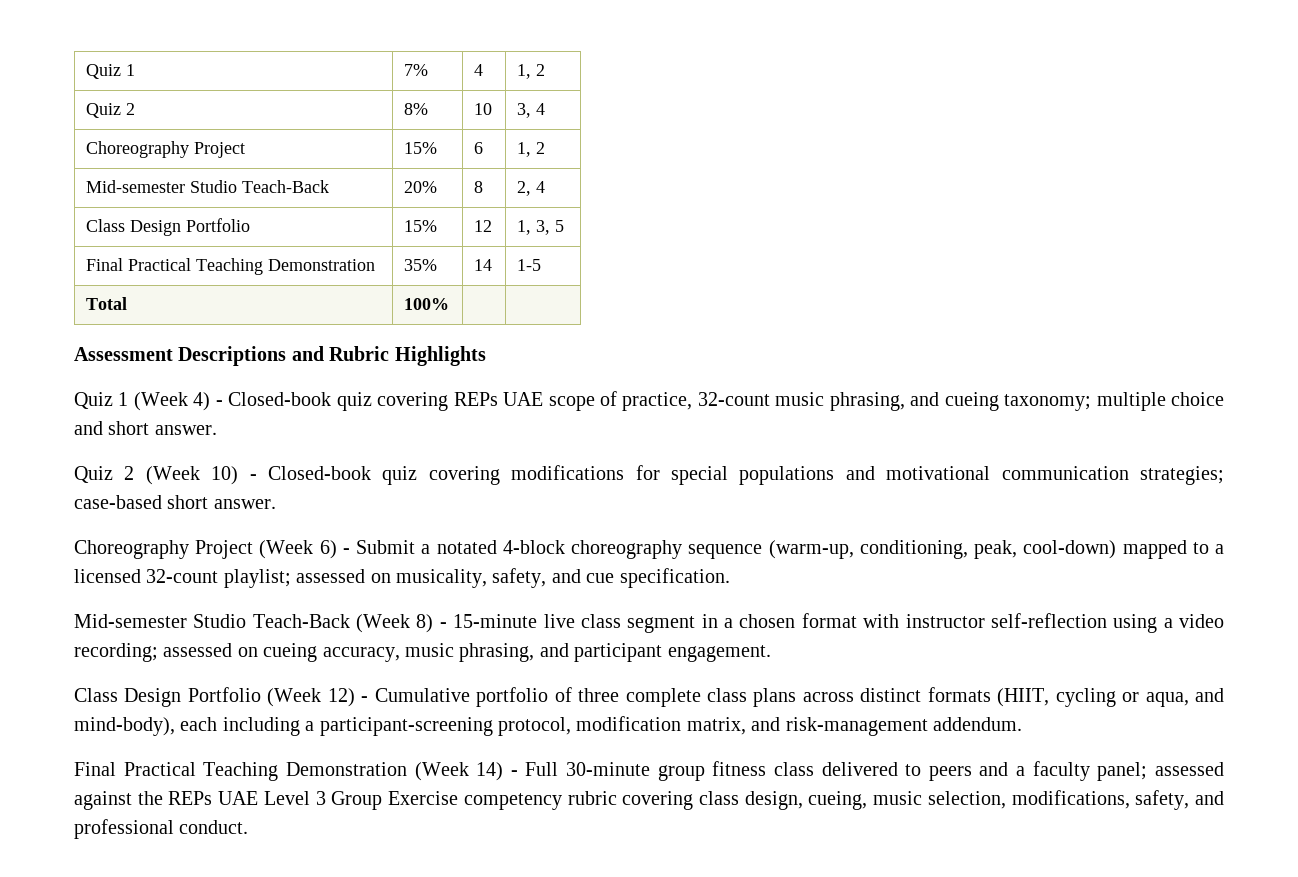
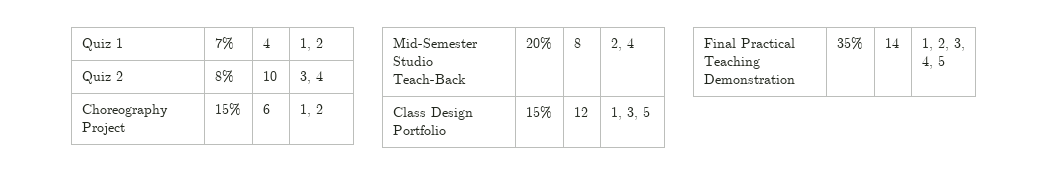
[86,180,186,193] Mid-semester -> [392,37,478,48] Mid-Semester
[517,259,542,271] [86,297,128,310] [404,298,450,310] [74,346,486,366] [74,391,1225,411] [74,421,217,435] [74,465,1224,485] [74,495,276,509] [74,540,1225,559] [74,568,730,588] [74,613,1224,633] [74,643,771,662] [74,687,1225,707] [74,716,1022,736] [74,761,1225,781] [74,790,1224,810] [74,819,249,839] 1-5 // Total | 100% | | // Assessment Descriptions and Rubric Highlights // Quiz 1 (Week 4) - Closed-book quiz covering REPs UAE scope of practice, 32-count music phrasing, and cueing taxonomy; multiple choice and short answer. // Quiz 2 (Week 10) - Closed-book quiz covering modifications for special populations and motivational communication strategies; case-based short answer. // Choreography Project (Week 6) - Submit a notated 4-block choreography sequence (warm-up, conditioning, peak, cool-down) mapped to a licensed 32-count playlist; assessed on musicality, safety, and cue specification. // Mid-semester Studio Teach-Back (Week 8) - 15-minute live class segment in a chosen format with instructor self-reflection using a video recording; assessed on cueing accuracy, music phrasing, and participant engagement. // Class Design Portfolio (Week 12) - Cumulative portfolio of three complete class plans across distinct formats (HIIT, cycling or aqua, and mind-body), each including a participant-screening protocol, modification matrix, and risk-management addendum. // Final Practical Teaching Demonstration (Week 14) - Full 30-minute group fitness class delivered to peers and a faculty panel; assessed against the REPs UAE Level 3 Group Exercise competency rubric covering class design, cueing, music selection, modifications, safety, and professional conduct. -> [921,38,965,51] [921,55,945,69] 1, 2, 3, 4, 5

